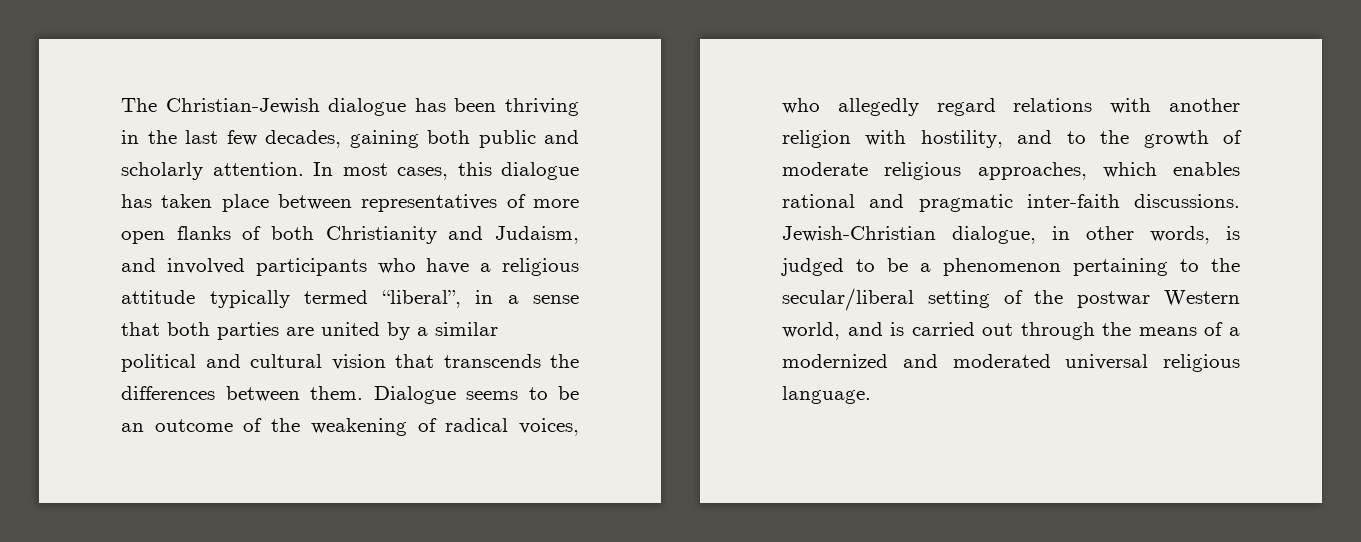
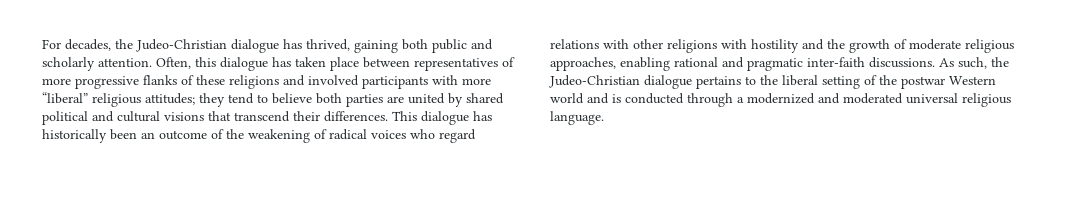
[121,98,579,116] [121,130,341,148] The Christian-Jewish dialogue has been thriving in the last few decades, -> [42,39,350,53] For decades, the Judeo-Christian dialogue has thrived,
[313,162,448,180] In most cases, -> [156,57,191,69] Often,
[121,231,165,244] open -> [75,76,139,89] progressive
[271,226,579,244] [121,258,579,276] [121,290,579,308] [121,322,160,336] both Christianity and Judaism, and involved participants who have a religious attitude typically termed “liberal”, in a sense that -> [196,75,491,89] [42,92,312,107] these religions and involved participants with more “liberal” religious attitudes; they tend to believe
[417,322,498,336] a similar -> [466,93,504,104] shared
[331,354,579,370] [121,386,579,404] vision that transcends the differences between them. Dialogue seems to be -> [164,111,492,125] [42,129,137,143] visions that transcend their differences. This dialogue has historically been
[519,418,579,436] [782,98,1240,116] [782,130,1086,148] voices, who allegedly regard relations with another religion with hostility, and to -> [371,129,476,143] [550,39,824,53] voices who regard relations with other religions with hostility and
[1102,162,1240,178] which enables -> [620,57,670,71] enabling
[782,226,1240,244] [781,258,1240,276] [782,288,914,311] Jewish-Christian dialogue, in other words, is judged to be a phenomenon pertaining to the secular/liberal -> [939,57,1009,69] [549,75,818,89] As such, the Judeo-Christian dialogue pertains to the liberal
[782,322,840,340] world, -> [550,93,584,104] world
[911,322,1224,340] carried out through the means of -> [625,93,733,107] conducted through

